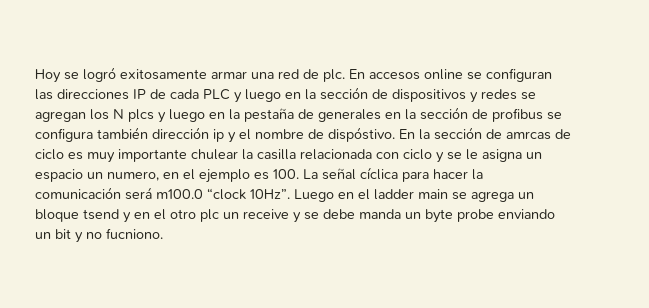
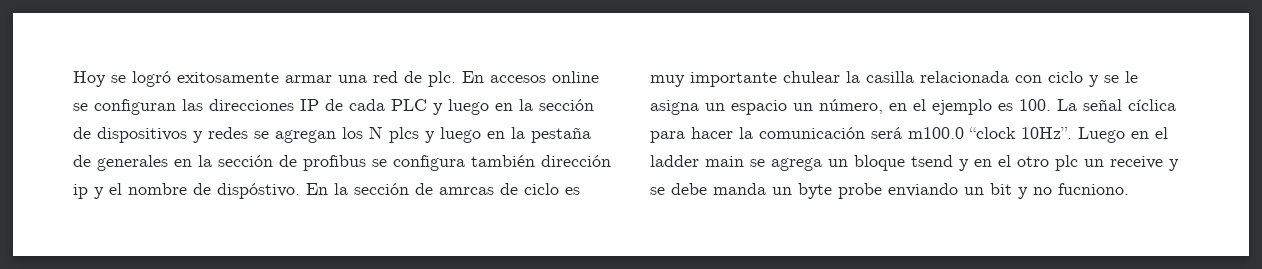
[107,171,159,181] numero, -> [819,99,883,114] número,

